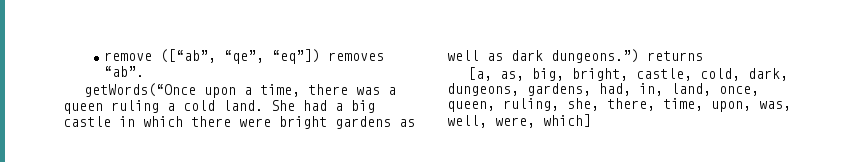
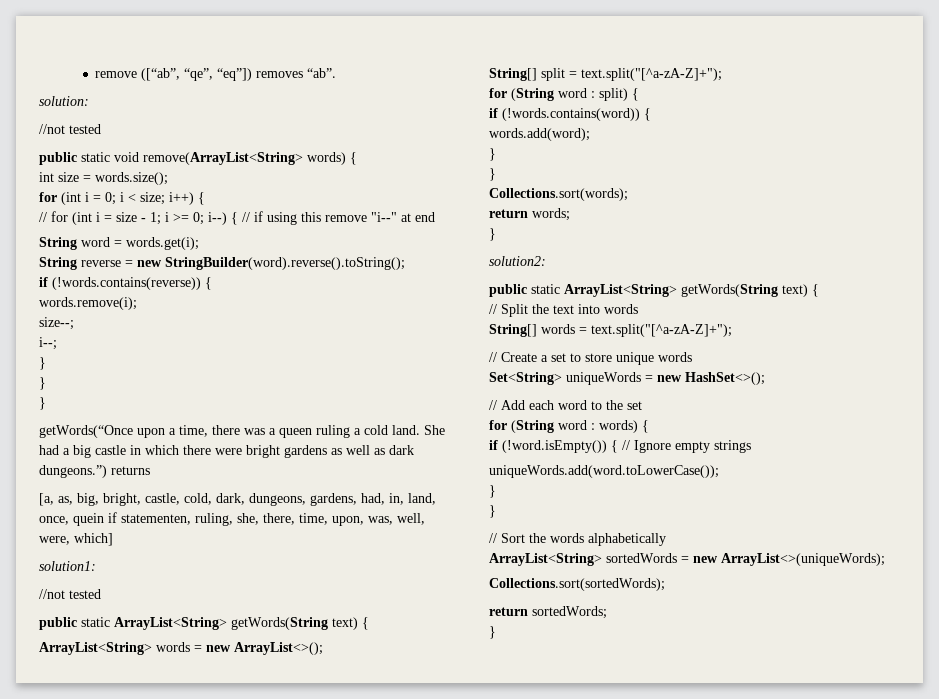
(145, 71) none -> [39,96,89,106] [39,124,101,134] [39,152,357,165] [39,172,168,185] [39,192,205,205] [39,211,435,225] [39,237,199,250] [39,257,405,270] [39,277,212,290] [39,297,137,310] [39,317,74,330] [39,337,57,350] [39,357,46,370] [39,377,46,390] [39,397,46,410] // solution: // //not tested // public static void remove(ArrayList<String> words) { // int size = words.size(); // for (int i = 0; i < size; i++) { // // for (int i = size - 1; i >= 0; i--) { // if using this remove "i--" at end // String word = words.get(i); // String reverse = new StringBuilder(word).reverse().toString(); // if (!words.contains(reverse)) { // words.remove(i); // size--; // i--; // } // } // }
[447,101,495,112] queen, -> [73,512,191,526] quein if statementen,
(591, 120) none -> [39,561,96,571] [39,589,101,599] [39,617,369,630] [39,642,323,655] [489,68,722,81] [489,88,639,101] [489,108,651,121] [489,128,590,141] [489,148,496,161] [489,168,496,181] [489,188,628,201] [489,208,570,221] [489,228,496,241] [489,256,546,266] [489,284,819,297] [489,304,638,317] [489,324,732,337] [489,352,692,365] [489,372,765,385] [489,400,642,410] [489,420,649,433] [489,440,751,453] [489,465,719,478] [489,485,496,498] [489,505,496,518] [489,533,666,546] [489,553,885,566] [489,578,665,591] [489,606,607,619] [489,626,496,639] // solution1: // //not tested // public static ArrayList<String> getWords(String text) { // ArrayList<String> words = new ArrayList<>(); // String[] split = text.split("[^a-zA-Z]+"); // for (String word : split) { // if (!words.contains(word)) { // words.add(word); // } // } // Collections.sort(words); // return words; // } // solution2: // public static ArrayList<String> getWords(String text) { // // Split the text into words // String[] words = text.split("[^a-zA-Z]+"); // // Create a set to store unique words // Set<String> uniqueWords = new HashSet<>(); // // Add each word to the set // for (String word : words) { // if (!word.isEmpty()) { // Ignore empty strings // uniqueWords.add(word.toLowerCase()); // } // } // // Sort the words alphabetically // ArrayList<String> sortedWords = new ArrayList<>(uniqueWords); // Collections.sort(sortedWords); // return sortedWords; // }

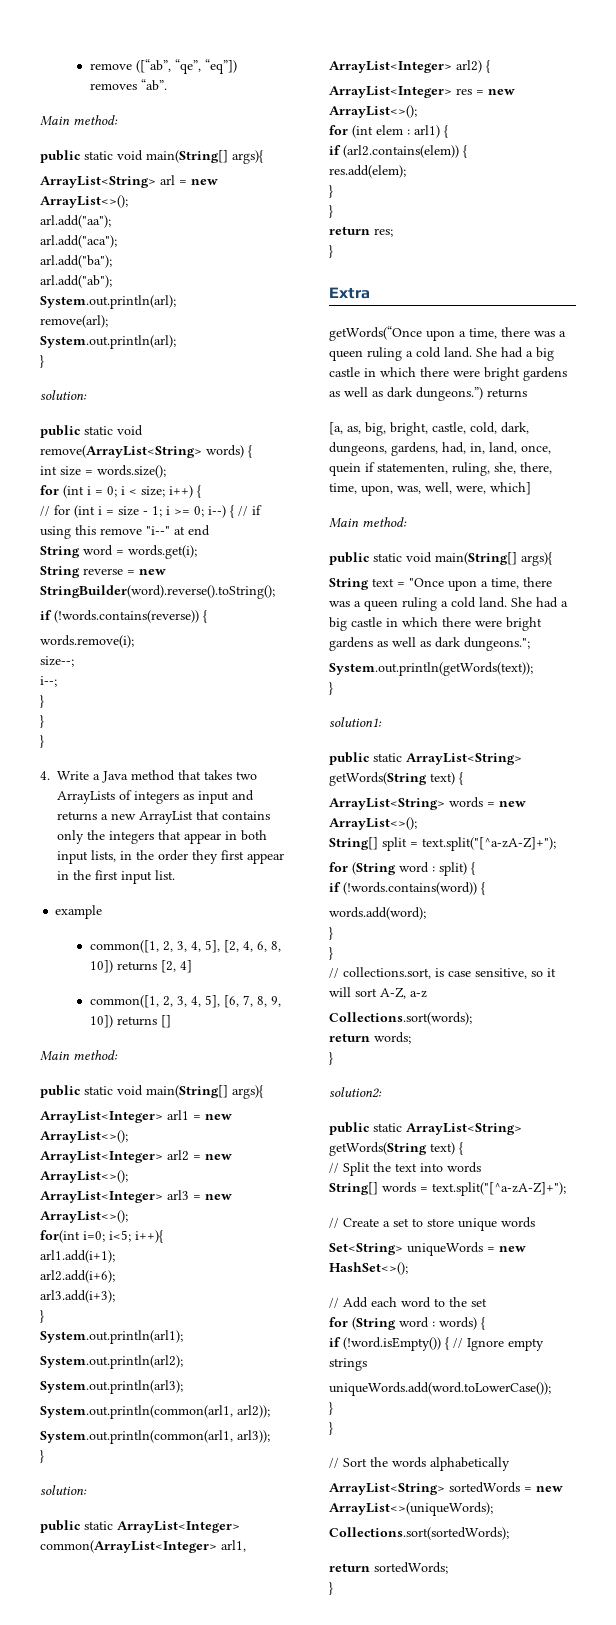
[39,96,89,106] [39,124,101,134] // solution: // //not tested -> [40,115,118,126] [40,150,263,164] [40,175,218,188] [40,195,128,208] [40,215,111,228] [40,235,117,248] [40,255,112,268] [40,275,112,288] [40,295,176,309] [40,315,108,328] [40,335,176,349] [40,355,44,368] [40,390,87,400] // Main method: // public static void main(String[] args){ // ArrayList<String> arl = new ArrayList<>(); // arl.add("aa"); // arl.add("aca"); // arl.add("ba"); // arl.add("ab"); // System.out.println(arl); // remove(arl); // System.out.println(arl); // } // solution:
(46, 403) none -> [40,770,258,783] [57,790,255,804] [57,810,271,824] [57,830,268,844] [57,850,285,864] [57,870,176,884] [55,905,103,919] [89,940,281,953] [89,960,192,973] [89,995,281,1008] [89,1015,171,1028] [40,1050,118,1061] [40,1085,263,1099] [40,1110,232,1123] [40,1130,128,1143] [40,1150,232,1163] [40,1170,128,1183] [40,1190,232,1203] [40,1210,128,1223] [40,1230,163,1243] [40,1250,115,1263] [40,1270,115,1283] [40,1290,115,1303] [40,1310,44,1323] [40,1330,183,1344] [40,1355,183,1369] [40,1380,183,1394] [40,1405,270,1419] [40,1430,270,1444] [40,1450,44,1463] [40,1485,87,1495] [40,1520,240,1533] [40,1540,246,1553] [329,60,490,73] [329,86,515,98] [329,105,417,118] [329,125,448,138] [329,145,467,158] [329,165,406,178] [329,185,333,198] [329,205,333,218] [329,226,393,237] [329,245,333,258] [329,287,370,299] // 4. Write a Java method that takes two ArrayLists of integers as input and returns a new ArrayList that contains only the integers that appear in both input lists, in the order they first appear in the first input list. // example // common([1, 2, 3, 4, 5], [2, 4, 6, 8, 10]) returns [2, 4] // common([1, 2, 3, 4, 5], [6, 7, 8, 9, 10]) returns [] // Main method: // public static void main(String[] args){ // ArrayList<Integer> arl1 = new ArrayList<>(); // ArrayList<Integer> arl2 = new ArrayList<>(); // ArrayList<Integer> arl3 = new ArrayList<>(); // for(int i=0; i<5; i++){ // arl1.add(i+1); // arl2.add(i+6); // arl3.add(i+3); // } // System.out.println(arl1); // System.out.println(arl2); // System.out.println(arl3); // System.out.println(common(arl1, arl2)); // System.out.println(common(arl1, arl3)); // } // solution: // public static ArrayList<Integer> common(ArrayList<Integer> arl1, ArrayList<Integer> arl2) { // ArrayList<Integer> res = new ArrayList<>(); // for (int elem : arl1) { // if (arl2.contains(elem)) { // res.add(elem); // } // } // return res; // } // Extra
(113, 539) none -> [329,517,407,528] [329,552,552,566] [329,577,552,591] [329,597,568,611] [329,617,542,631] [329,637,530,651] [329,662,533,676] [329,682,333,695] // Main method: // public static void main(String[] args){ // String text = "Once upon a time, there was a queen ruling a cold land. She had a big castle in which there were bright gardens as well as dark dungeons."; // System.out.println(getWords(text)); // }
[39,589,101,599] // //not tested -> (382, 722) none
(496, 174) none -> [329,967,556,979] [329,987,427,999] // // collections.sort, is case sensitive, so it will sort A-Z, a-z

